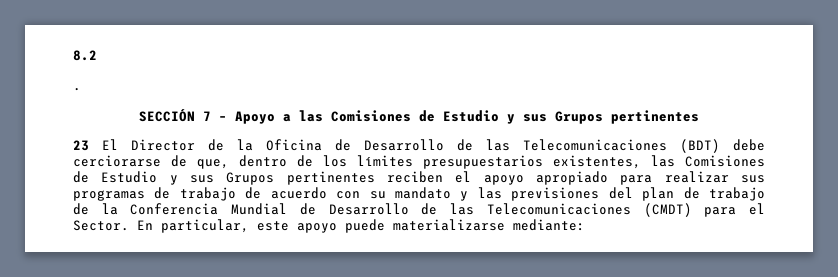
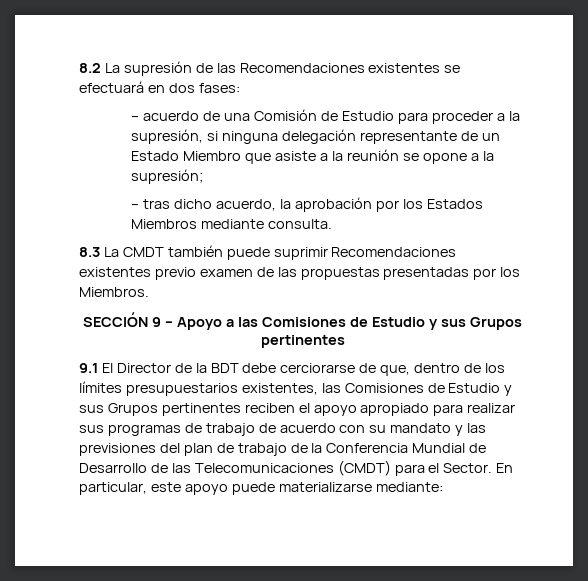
[73,88,81,91] // . -> [104,61,461,76] [79,81,240,93] [131,109,520,124] [131,129,500,144] [131,149,494,164] [131,169,204,184] [131,197,483,212] [131,219,333,229] [79,245,457,260] [79,267,521,280] [79,287,149,297] La supresión de las Recomendaciones existentes se efectuará en dos fases: // – acuerdo de una Comisión de Estudio para proceder a la supresión, si ninguna delegación representante de un Estado Miembro que asiste a la reunión se opone a la supresión; // – tras dicho acuerdo, la aprobación por los Estados Miembros mediante consulta. // 8.3 La CMDT también puede suprimir Recomendaciones existentes previo examen de las propuestas presentadas por los Miembros.
[203,111,211,121] 7 -> [152,317,162,327] 9
[73,140,89,151] 23 -> [79,363,98,373] 9.1
[266,139,720,153] Oficina de Desarrollo de las Telecomunicaciones (BDT) -> [210,363,239,373] BDT

